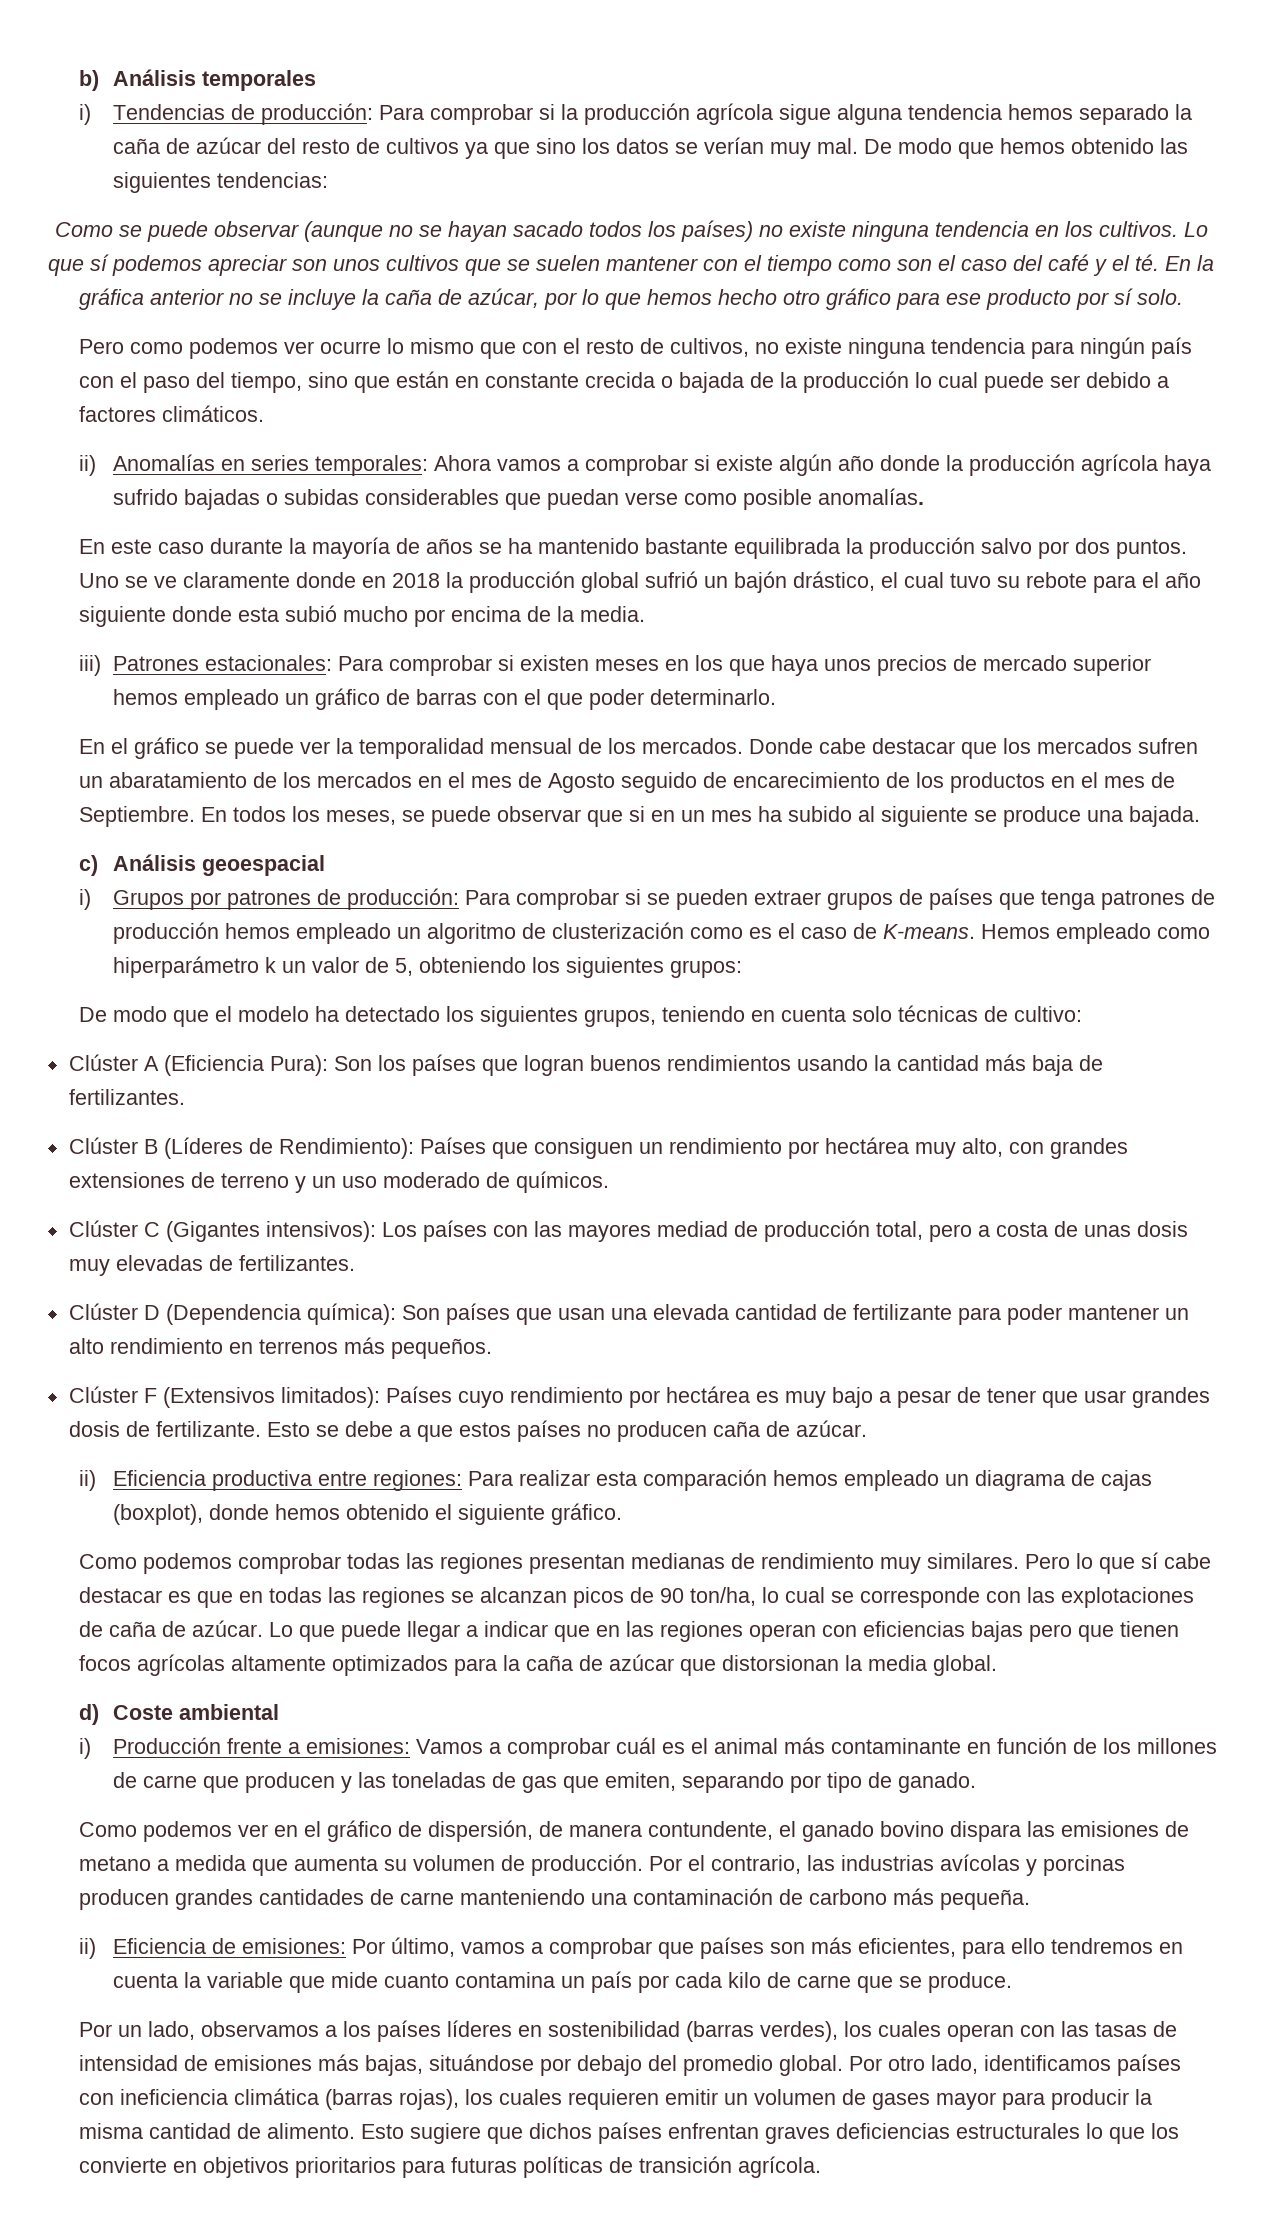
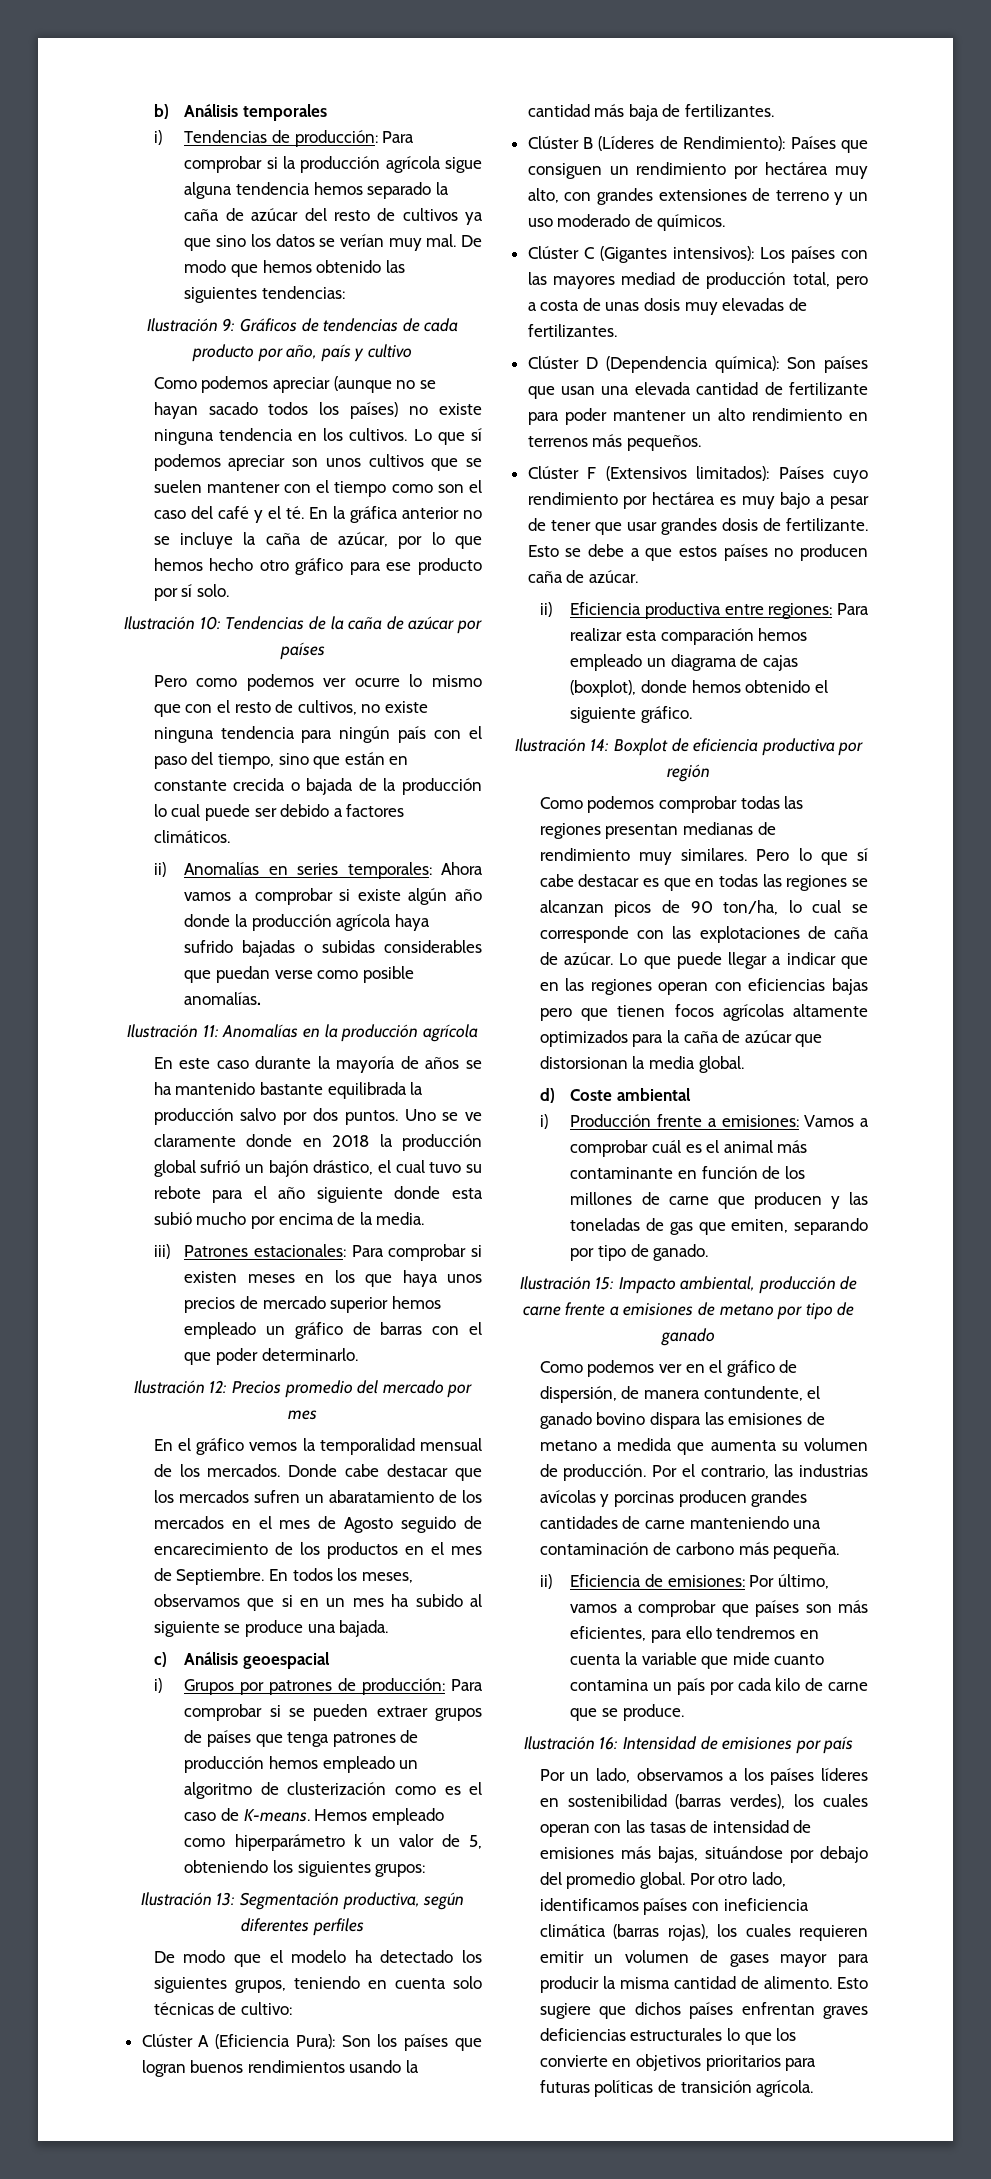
[54,221,299,242] Como se puede observar -> [146,318,459,332] [192,344,412,362] [153,376,330,393] Ilustración 9: Gráficos de tendencias de cada producto por año, país y cultivo // Como podemos apreciar
(1183, 297) none -> [124,616,482,634] [279,642,325,660] // Ilustración 10: Tendencias de la caña de azúcar por países
(924, 496) none -> [127,1024,478,1042] // Ilustración 11: Anomalías en la producción agrícola
(776, 697) none -> [133,1380,473,1398] [288,1410,317,1420] // Ilustración 12: Precios promedio del mercado por mes
[204,738,330,759] se puede ver -> [249,1442,298,1451] vemos
[401,806,581,827] se puede observar -> [153,1594,240,1607] observamos
(742, 969) none -> [140,1892,465,1910] [241,1918,364,1936] // Ilustración 13: Segmentación productiva, según diferentes perfiles
(622, 1514) none -> [514,738,864,756] [667,764,710,782] // Ilustración 14: Boxplot de eficiencia productiva por región
(976, 1782) none -> [519,1276,858,1294] [522,1302,855,1320] [661,1328,715,1346] // Ilustración 15: Impacto ambiental, producción de carne frente a emisiones de metano por tipo de ganado
(1012, 1982) none -> [523,1736,854,1754] // Ilustración 16: Intensidad de emisiones por país

